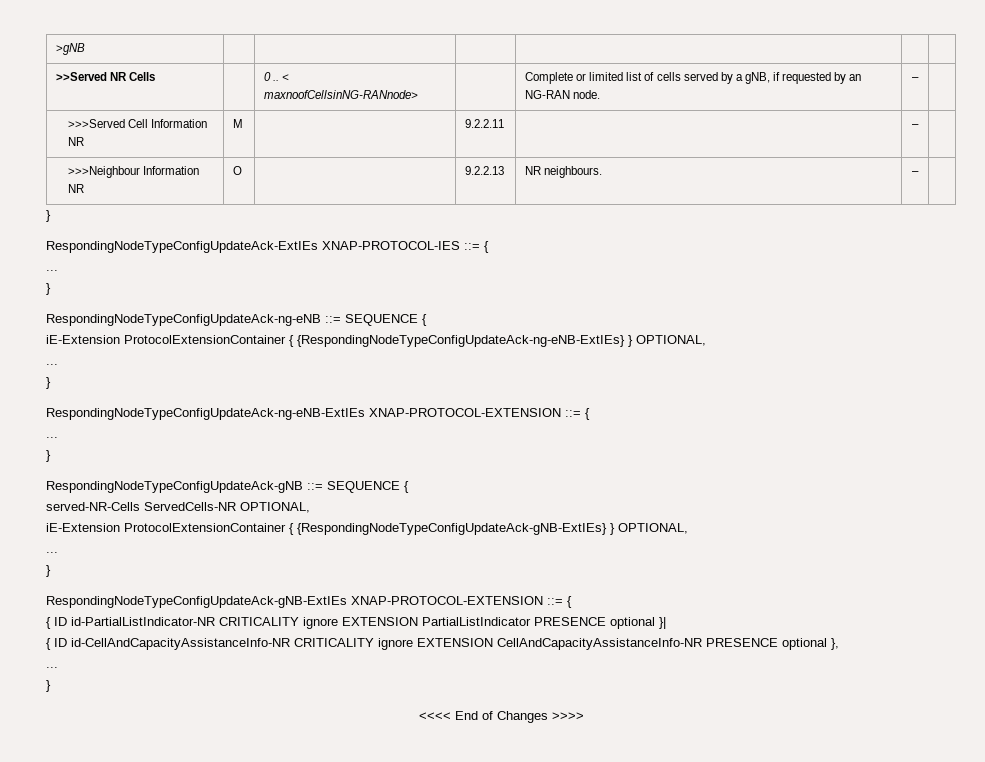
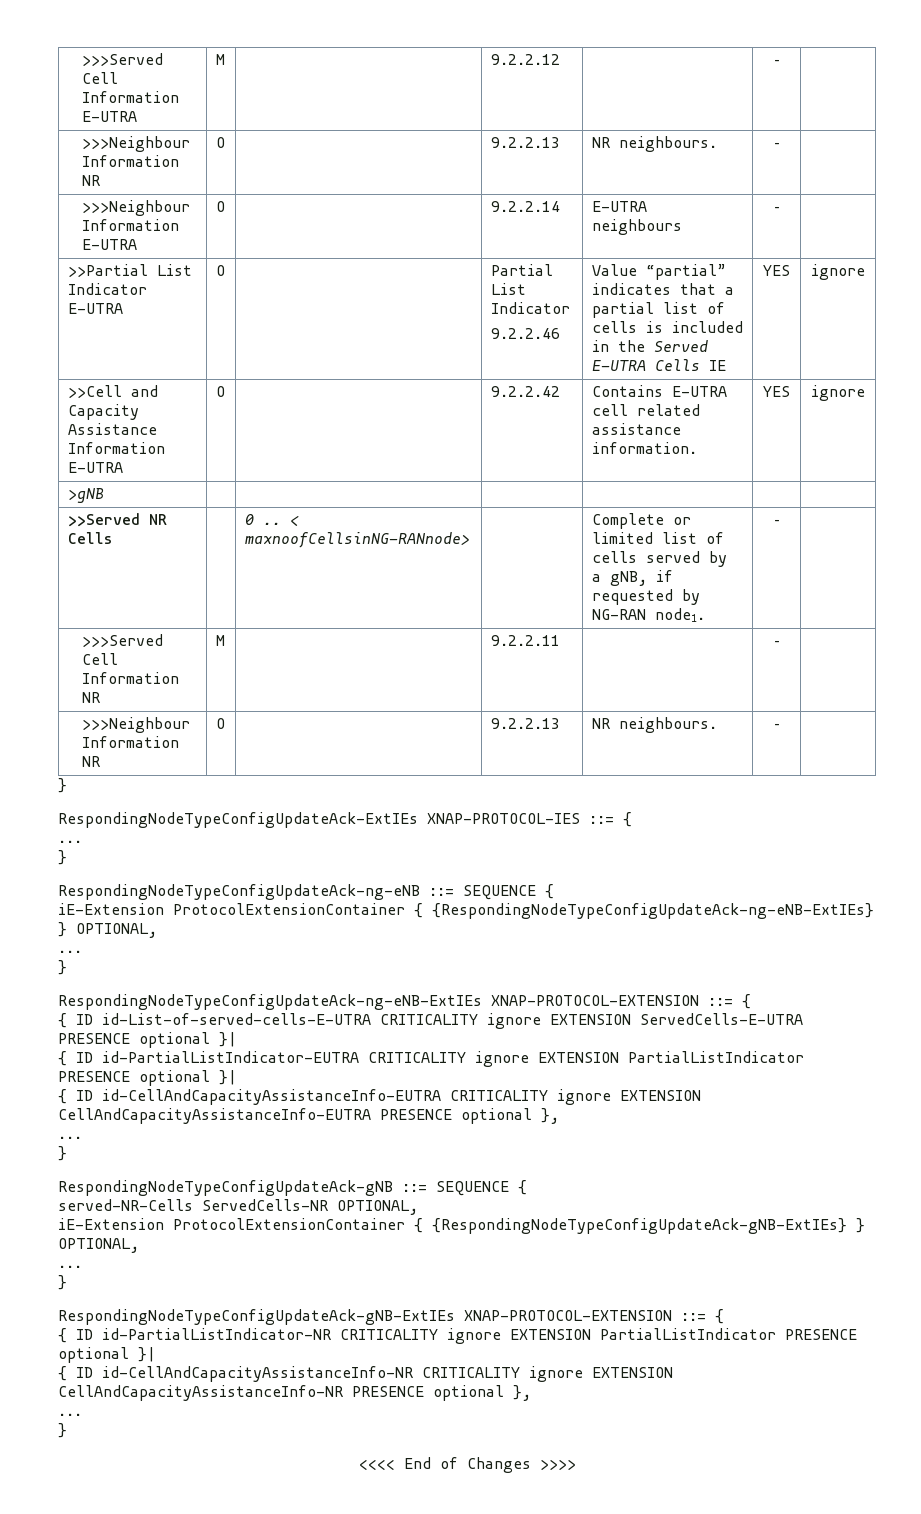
(55, 49) none -> [82,53,164,66] [82,72,119,84] [82,91,180,103] [82,111,138,122] [215,54,225,65] [490,54,560,65] [772,59,781,65] [82,136,191,152] [82,155,180,167] [82,175,101,186] [215,137,225,148] [490,137,560,148] [591,136,717,152] [772,142,781,148] [82,200,191,216] [82,219,180,231] [82,239,138,250] [215,201,225,212] [490,201,560,212] [591,201,647,212] [591,219,682,235] [772,206,781,212] [67,264,192,277] [67,283,147,295] [67,303,123,314] [215,265,225,276] [490,264,553,276] [490,283,526,295] [490,302,570,314] [490,328,560,339] [591,264,726,280] [591,283,734,295] [591,302,725,318] [591,321,743,333] [591,340,708,352] [591,359,726,371] [763,265,790,276] [811,264,865,280] [67,385,158,398] [67,404,139,420] [67,423,157,435] [67,442,165,454] [67,462,123,473] [215,386,225,397] [490,386,560,397] [591,385,727,397] [591,404,700,416] [591,423,681,435] [591,442,697,454] [763,386,790,397] [811,385,865,401] >>>Served Cell Information E-UTRA | M | | 9.2.2.12 | | – | // >>>Neighbour Information NR | O | | 9.2.2.13 | NR neighbours. | – | // >>>Neighbour Information E-UTRA | O | | 9.2.2.14 | E-UTRA neighbours | – | // >>Partial List Indicator E-UTRA | O | | Partial List Indicator // 9.2.2.46 | Value “partial” indicates that a partial list of cells is included in the Served E-UTRA Cells IE | YES | ignore // >>Cell and Capacity Assistance Information E-UTRA | O | | 9.2.2.42 | Contains E-UTRA cell related assistance information. | YES | ignore //
[849,74,862,81] [524,90,601,99] an NG-RAN node. -> [591,608,705,622] NG-RAN node1.
(590, 414) none -> [58,1013,803,1029] [58,1032,237,1048] [58,1051,804,1067] [58,1070,237,1086] [58,1089,701,1105] [58,1108,559,1124] // { ID id-List-of-served-cells-E-UTRA CRITICALITY ignore EXTENSION ServedCells-E-UTRA PRESENCE optional }| // { ID id-PartialListIndicator-EUTRA CRITICALITY ignore EXTENSION PartialListIndicator PRESENCE optional }| // { ID id-CellAndCapacityAssistanceInfo-EUTRA CRITICALITY ignore EXTENSION CellAndCapacityAssistanceInfo-EUTRA PRESENCE optional },

